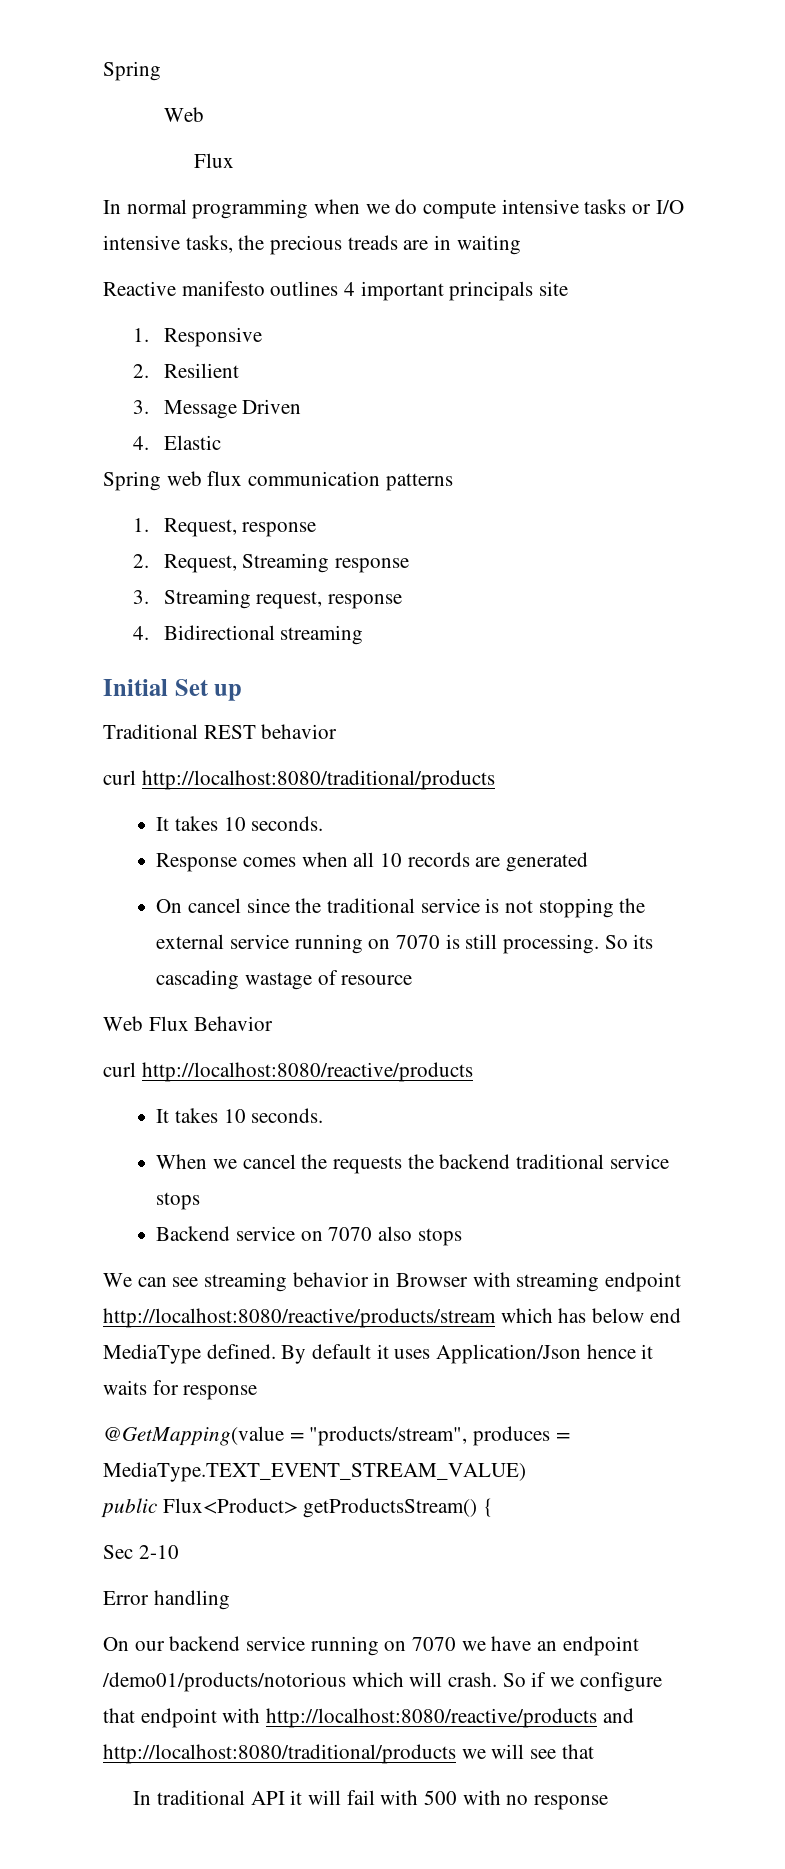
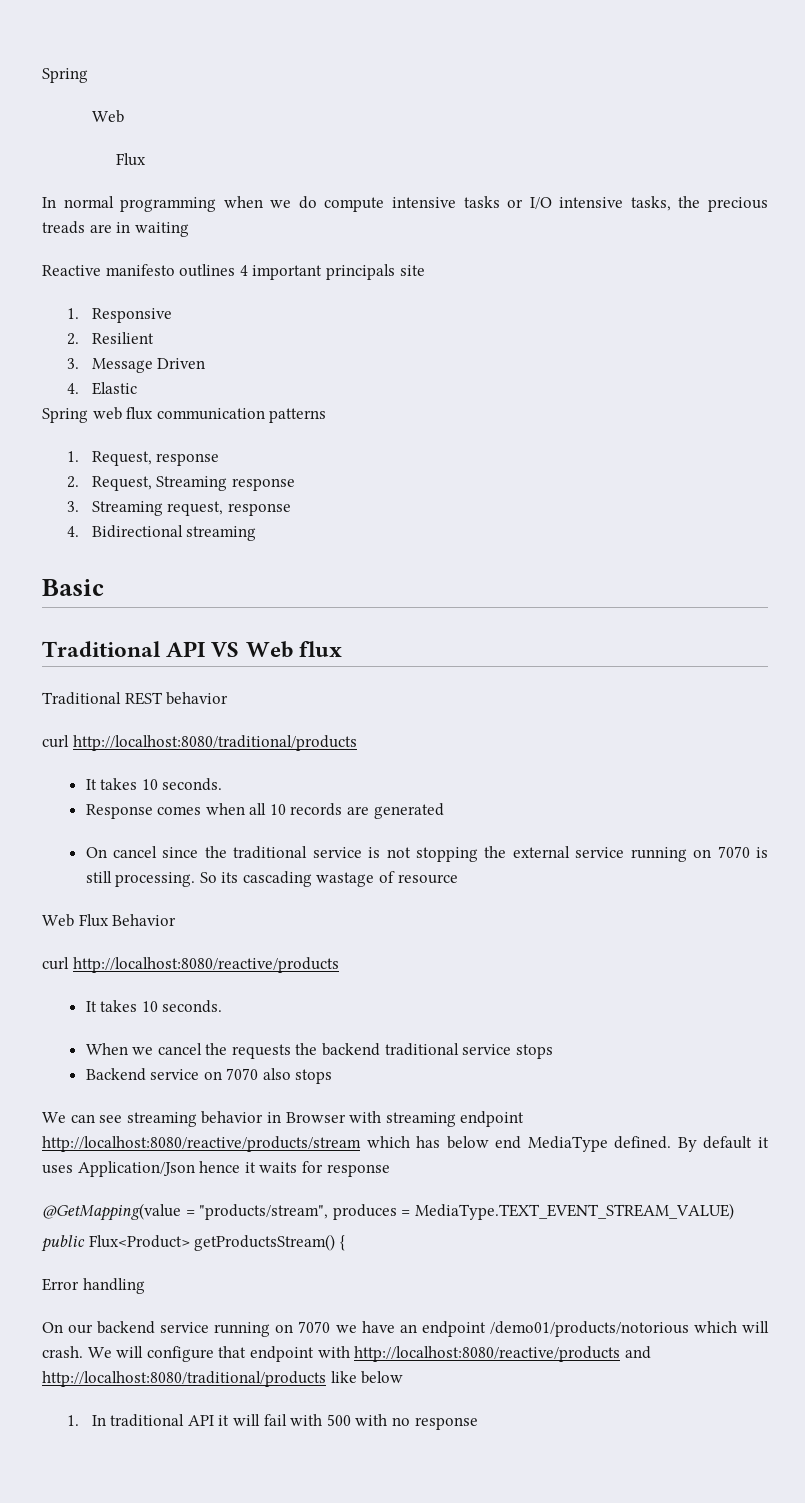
[103,679,243,701] Initial Set up -> [42,579,104,596] [42,641,342,658] Basic // Traditional API VS Web flux
[103,1545,179,1559] // Sec 2-10 -> (345, 1243) none
[502,1672,575,1687] So if we -> [87,1346,144,1358] We will
[461,1744,594,1759] we will see that // -> [330,1371,404,1384] [66,1415,79,1426] like below // 1.

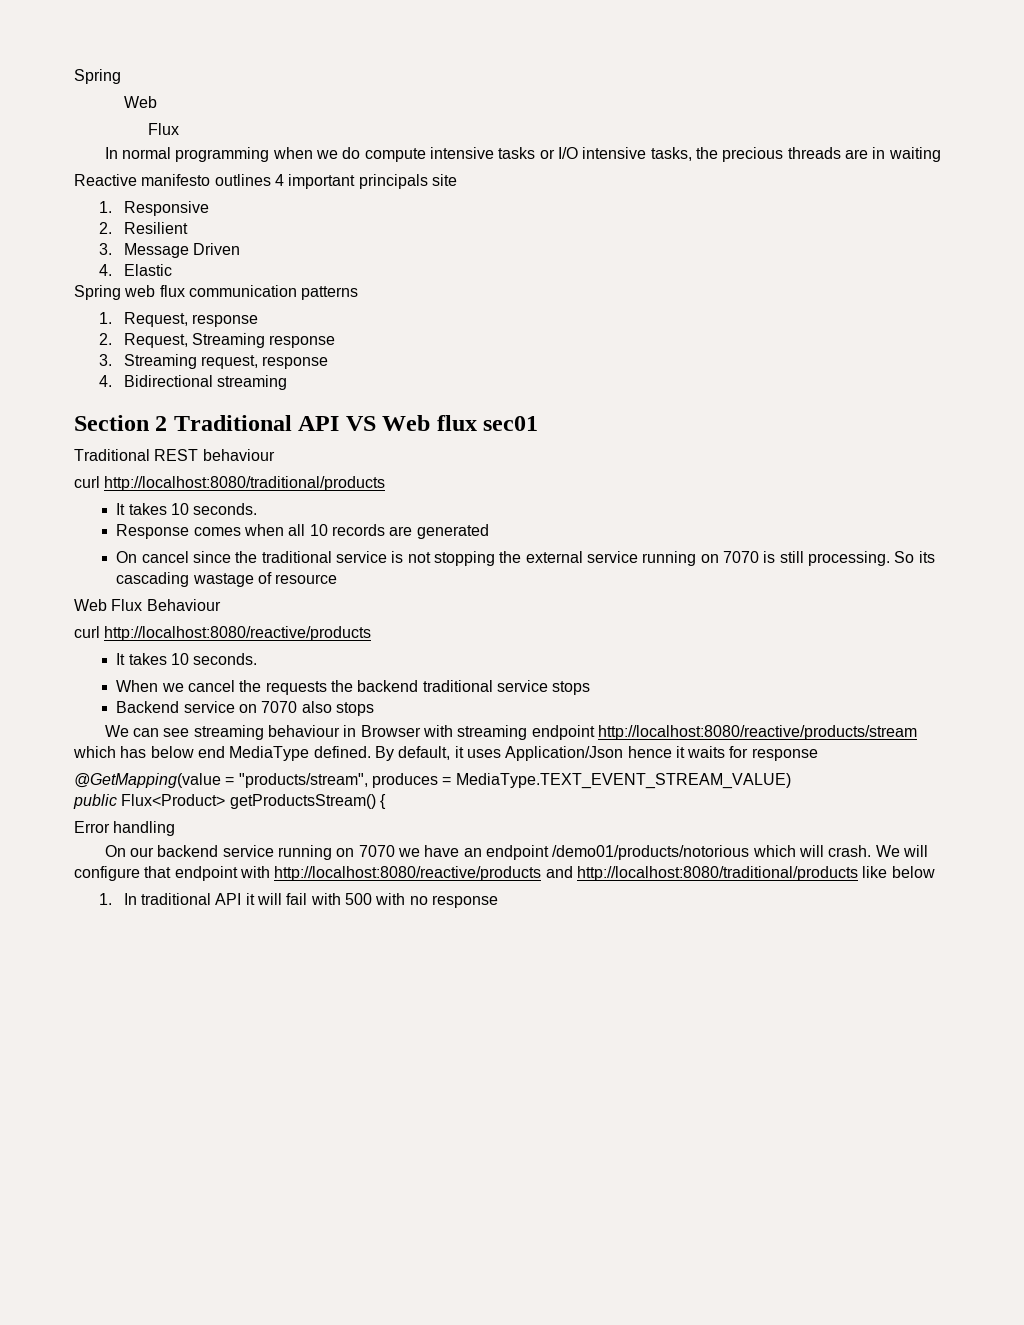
[42,221,85,234] treads -> [787,147,841,159] threads
[42,579,104,596] Basic // -> [74,415,168,431] Section 2
(342, 649) none -> [483,416,539,431] sec01
[166,692,229,705] behavior -> [202,449,275,461] behaviour
[112,914,177,926] Behavior -> [146,599,221,611] Behaviour
[201,1111,264,1124] behavior -> [268,725,341,737] behaviour
[703,1136,753,1149] default -> [398,746,451,760] default,

